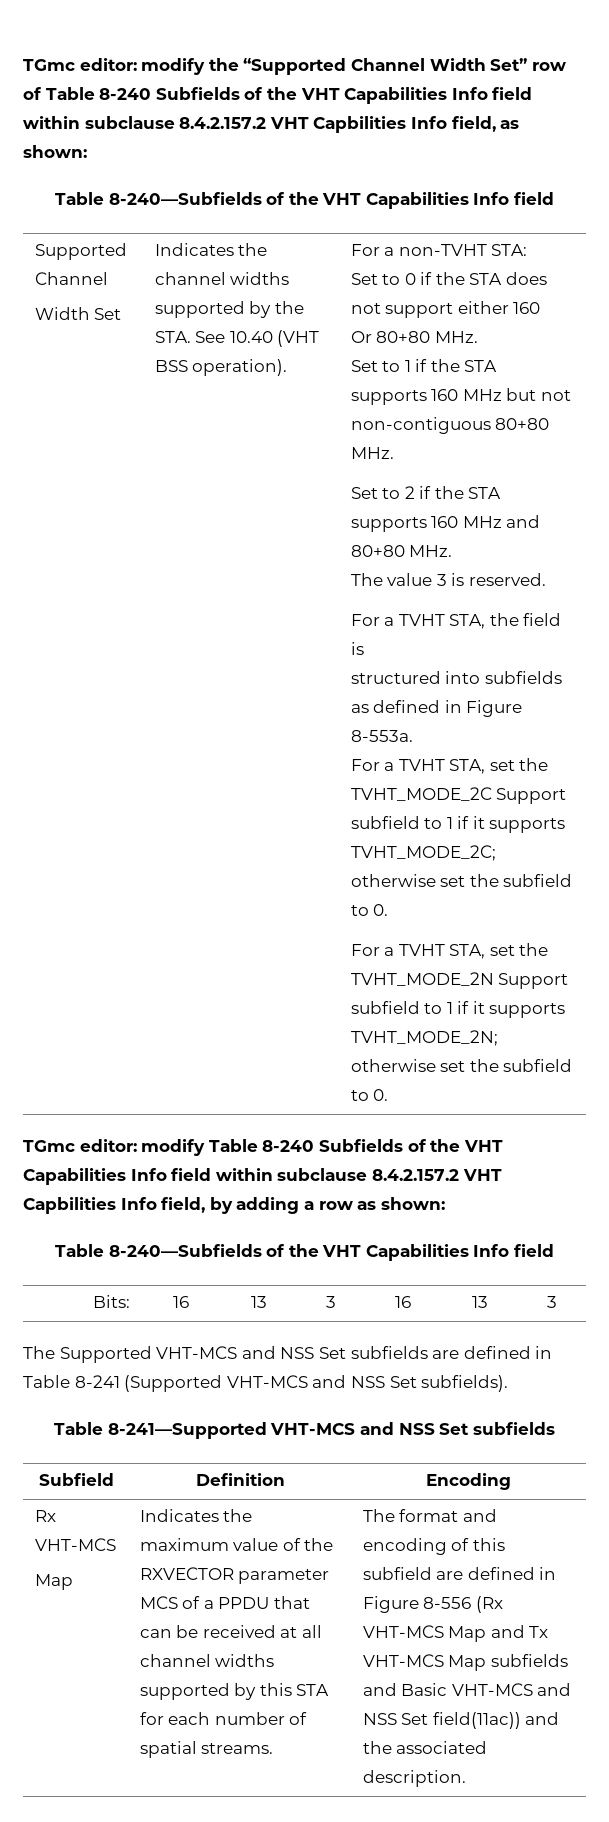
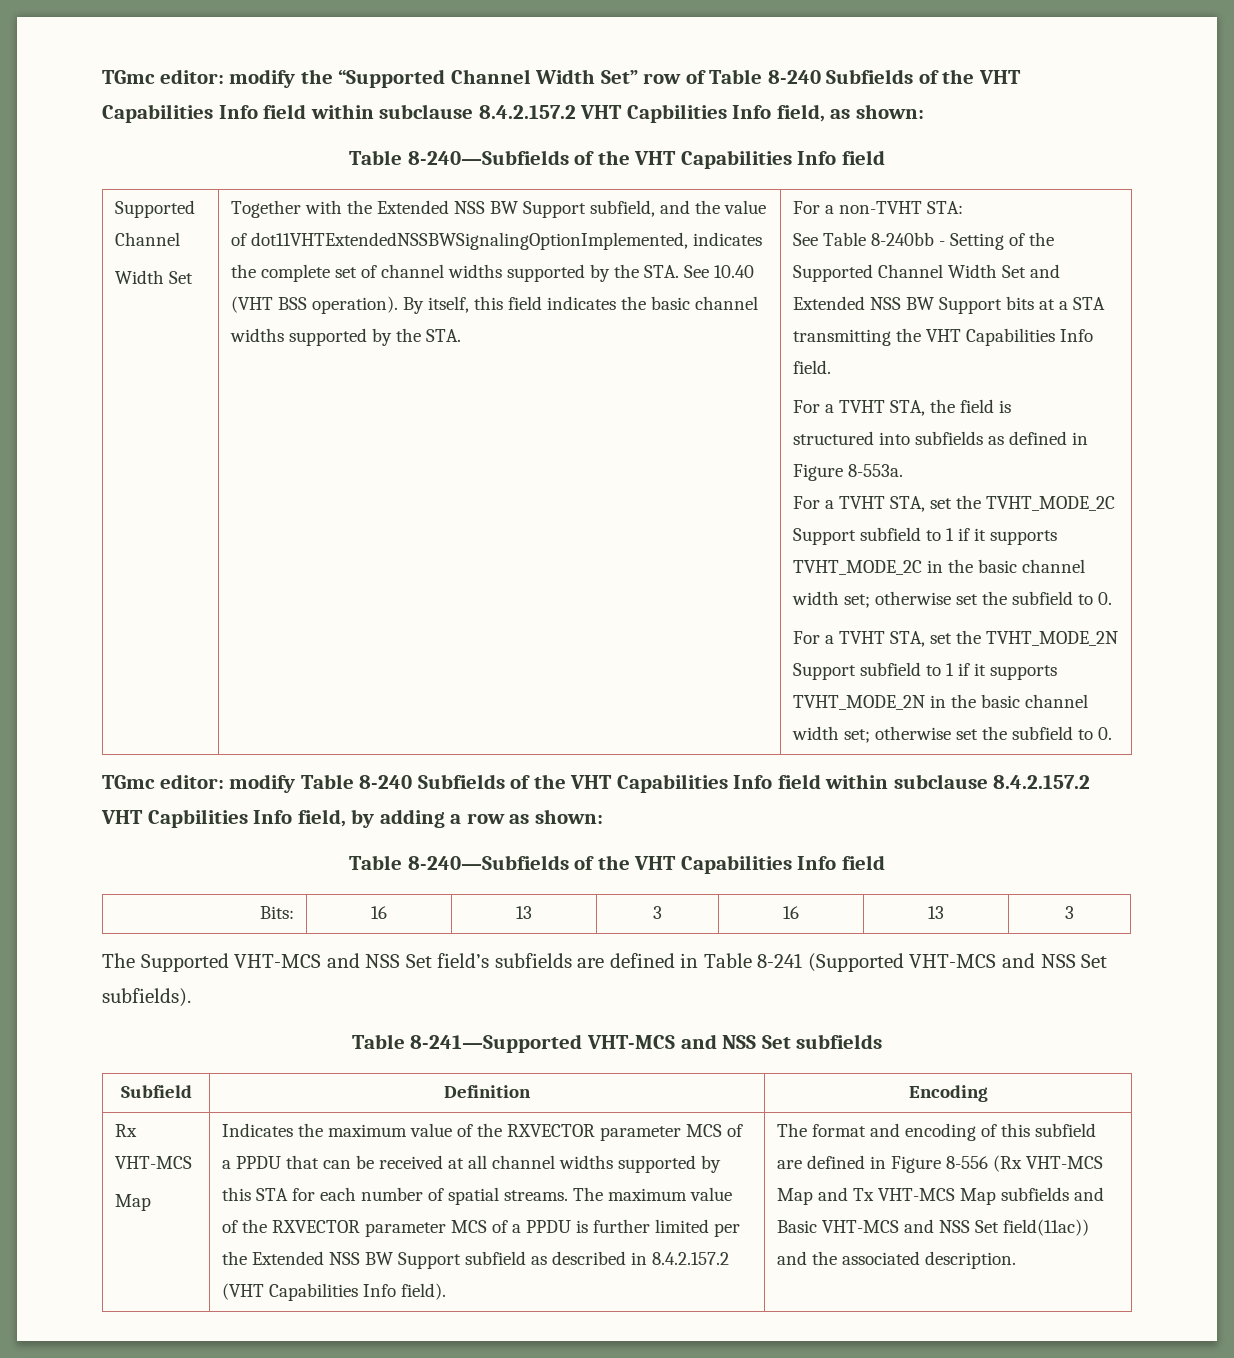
[154,243,268,256] Indicates the -> [231,200,767,218] [231,232,763,250] [231,264,378,282] Together with the Extended NSS BW Support subfield, and the value of dot11VHTExtendedNSSBWSignalingOptionImplemented, indicates the complete set of
[350,244,528,256] [350,272,548,285] [350,301,541,318] [350,331,478,343] [350,359,498,372] [350,388,571,405] [350,417,550,434] [350,447,394,459] [350,486,502,499] [350,515,541,532] [350,545,453,557] [350,573,546,586] | For a non-TVHT STA: // Set to 0 if the STA does not support either 160 // Or 80+80 MHz. // Set to 1 if the STA supports 160 MHz but not non-contiguous 80+80 MHz. // Set to 2 if the STA supports 160 MHz and 80+80 MHz. // The value 3 is reserved. -> [403,296,759,314] [230,328,462,346] [793,201,964,214] [793,232,1055,250] [793,264,1061,282] [793,296,1106,314] [793,328,1094,346] [793,360,832,374] By itself, this field indicates the basic channel widths supported by the STA. | For a non-TVHT STA: // See Table 8-240bb - Setting of the Supported Channel Width Set and Extended NSS BW Support bits at a STA transmitting the VHT Capabilities Info field.
[350,845,496,861] TVHT_MODE_2C; -> [793,559,1086,575] [792,591,871,608] TVHT_MODE_2C in the basic channel width set;
[350,1030,498,1046] TVHT_MODE_2N; -> [793,694,1089,710] [792,726,871,743] TVHT_MODE_2N in the basic channel width set;
(346, 1353) none -> [437,953,490,968] field’s
(274, 1748) none -> [573,1187,733,1201] [222,1219,741,1237] [222,1251,730,1269] [222,1283,447,1301] The maximum value of the RXVECTOR parameter MCS of a PPDU is further limited per the Extended NSS BW Support subfield as described in 8.4.2.157.2 (VHT Capabilities Info field).

